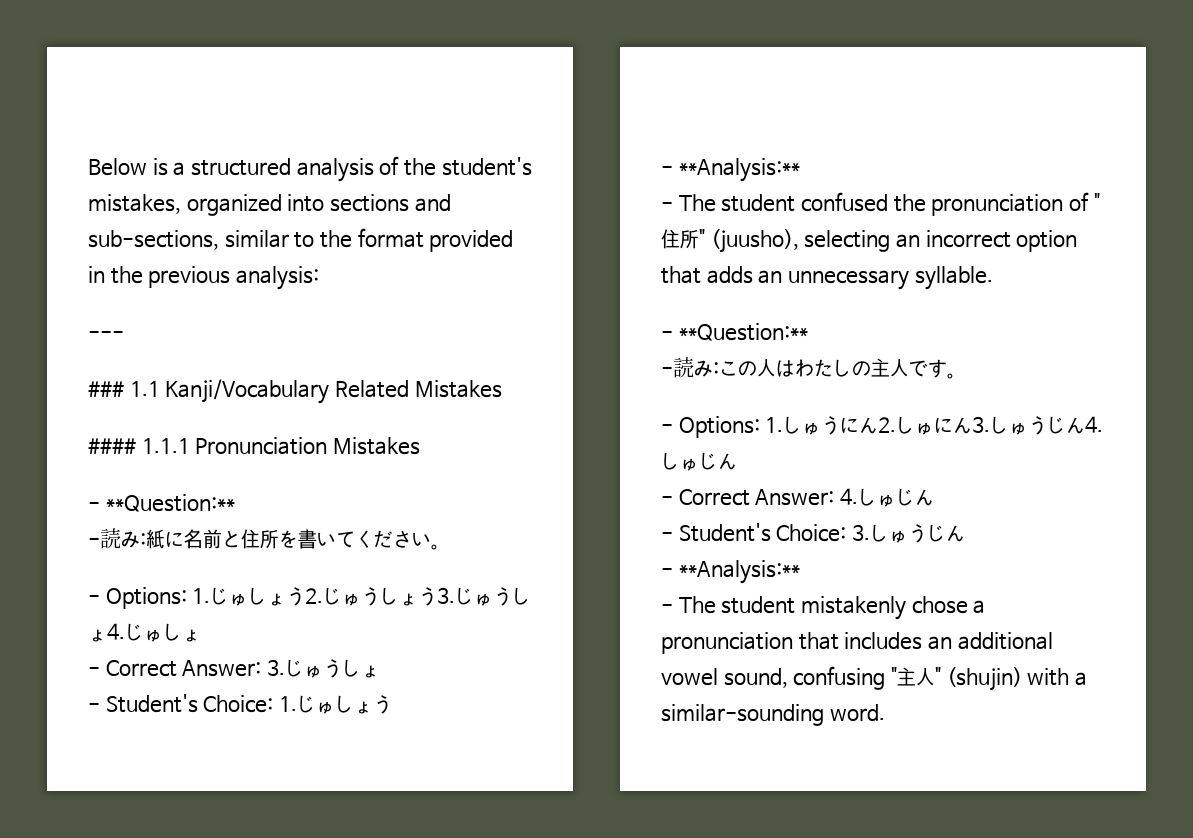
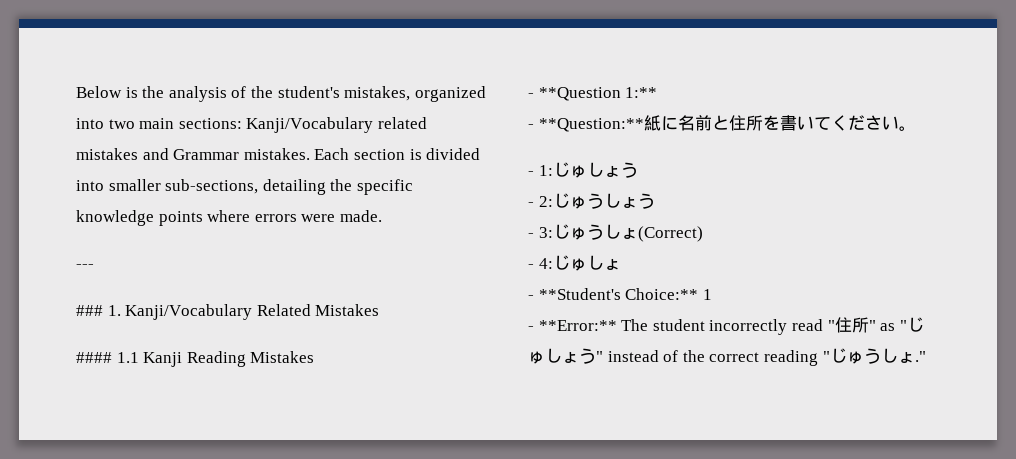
[173,158,292,176] a structured -> [142,86,165,98] the
[329,194,451,212] [88,228,514,252] [88,266,319,290] sections and sub-sections, similar to the format provided in the previous analysis: -> [108,117,427,133] [76,148,481,160] [76,179,413,195] [76,210,382,226] two main sections: Kanji/Vocabulary related mistakes and Grammar mistakes. Each section is divided into smaller sub-sections, detailing the specific knowledge points where errors were made.
[129,381,160,397] 1.1 -> [107,305,121,316] 1.
[141,437,328,455] 1.1.1 Pronunciation -> [116,351,246,367] 1.1 Kanji Reading
[105,494,235,512] [88,528,146,549] **Question:** // -読み: -> [538,87,658,101] [528,118,644,132] **Question 1:** // - **Question:**
[105,587,532,609] [88,623,201,642] [88,659,380,678] [88,694,393,714] [661,158,800,182] [661,192,1100,216] [661,229,1078,253] [661,266,993,290] [661,323,808,341] [661,357,956,379] [661,416,1104,438] [661,452,737,471] [661,488,934,507] [661,523,966,543] [661,560,800,584] [661,596,986,620] [661,632,1053,654] [661,666,1088,691] [661,704,885,726] Options: 1.じゅしょう2.じゅうしょう3.じゅうしょ4.じゅしょ // - Correct Answer: 3.じゅうしょ // - Student's Choice: 1.じゅしょう // - **Analysis:** // - The student confused the pronunciation of "住所" (juusho), selecting an incorrect option that adds an unnecessary syllable. // - **Question:** // -読み:この人はわたしの主人です。 // - Options: 1.しゅうにん2.しゅにん3.しゅうじん4.しゅじん // - Correct Answer: 4.しゅじん // - Student's Choice: 3.しゅうじん // - **Analysis:** // - The student mistakenly chose a pronunciation that includes an additional vowel sound, confusing "主人" (shujin) with a similar-sounding word. -> [538,162,638,178] [528,193,655,209] [528,224,703,242] [528,255,621,271] [528,288,712,300] [528,317,924,335] [528,348,926,366] 1:じゅしょう // - 2:じゅうしょう // - 3:じゅうしょ(Correct) // - 4:じゅしょ // - **Student's Choice:** 1 // - **Error:** The student incorrectly read "住所" as "じゅしょう" instead of the correct reading "じゅうしょ."

